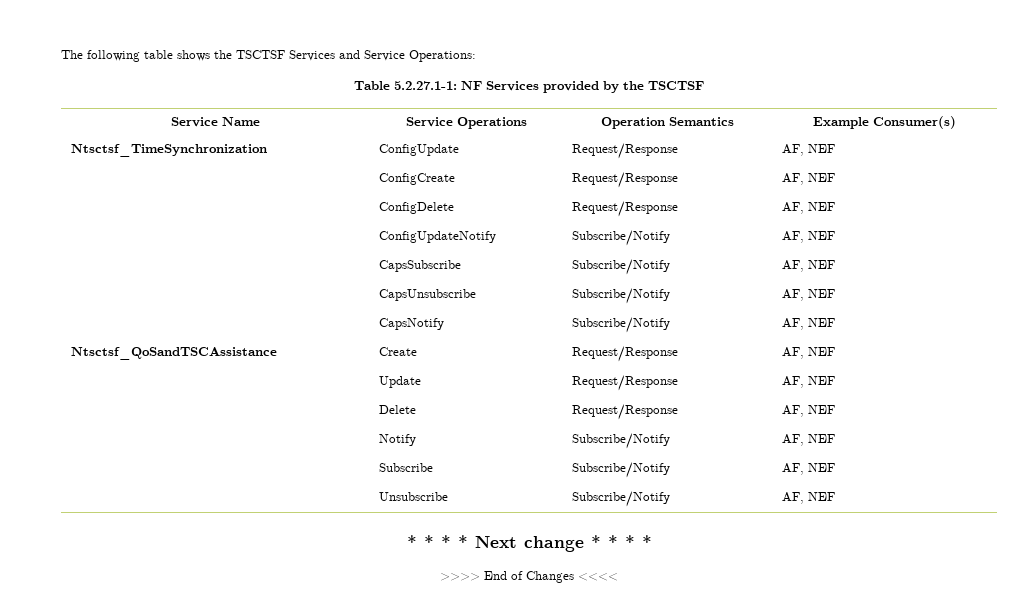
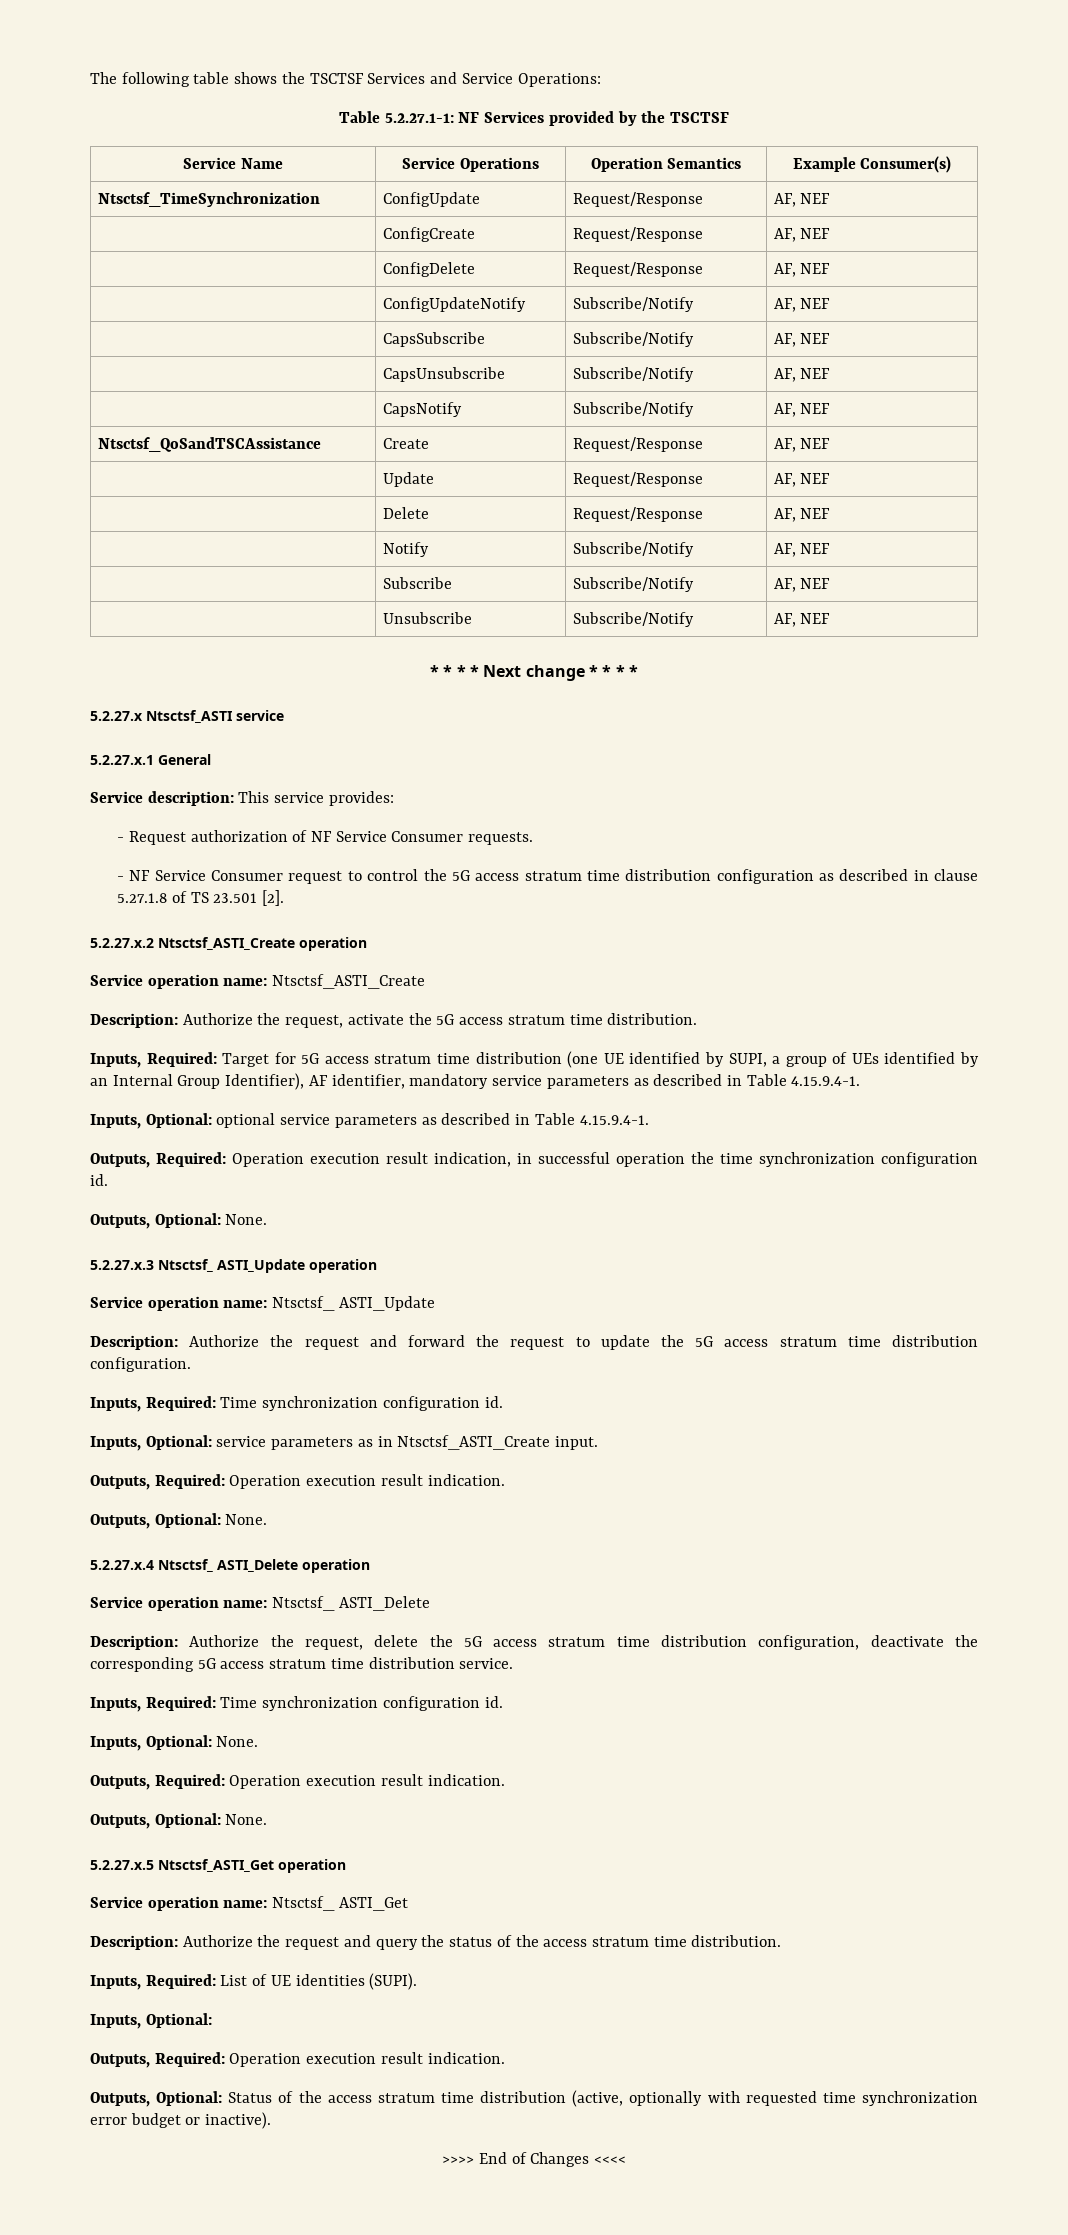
(652, 541) none -> [90,710,284,723] [90,754,211,765] [90,791,394,806] [117,830,534,845] [117,869,979,884] [117,890,284,906] [90,937,367,951] [90,974,426,989] [90,1013,698,1028] [90,1051,979,1068] [90,1073,861,1090] [90,1113,649,1129] [90,1152,978,1168] [90,1174,108,1186] [90,1213,268,1229] [90,1259,377,1273] [90,1296,435,1311] [90,1335,979,1350] [90,1357,191,1372] [90,1396,503,1412] [90,1435,599,1451] [90,1474,505,1490] [90,1513,268,1529] [90,1559,370,1573] [90,1596,430,1611] [90,1635,978,1650] [90,1657,514,1672] [90,1696,503,1712] [90,1735,259,1751] [90,1774,505,1790] [90,1813,268,1829] [90,1859,346,1873] [90,1896,408,1911] [90,1935,782,1950] [90,1973,418,1990] [90,2013,212,2029] [90,2052,505,2068] [90,2090,978,2107] [90,2112,272,2129] // 5.2.27.x Ntsctsf_ASTI service // 5.2.27.x.1 General // Service description: This service provides: // - Request authorization of NF Service Consumer requests. // - NF Service Consumer request to control the 5G access stratum time distribution configuration as described in clause 5.27.1.8 of TS 23.501 [2]. // 5.2.27.x.2 Ntsctsf_ASTI_Create operation // Service operation name: Ntsctsf_ASTI_Create // Description: Authorize the request, activate the 5G access stratum time distribution. // Inputs, Required: Target for 5G access stratum time distribution (one UE identified by SUPI, a group of UEs identified by an Internal Group Identifier), AF identifier, mandatory service parameters as described in Table 4.15.9.4-1. // Inputs, Optional: optional service parameters as described in Table 4.15.9.4-1. // Outputs, Required: Operation execution result indication, in successful operation the time synchronization configuration id. // Outputs, Optional: None. // 5.2.27.x.3 Ntsctsf_ ASTI_Update operation // Service operation name: Ntsctsf_ ASTI_Update // Description: Authorize the request and forward the request to update the 5G access stratum time distribution configuration. // Inputs, Required: Time synchronization configuration id. // Inputs, Optional: service parameters as in Ntsctsf_ASTI_Create input. // Outputs, Required: Operation execution result indication. // Outputs, Optional: None. // 5.2.27.x.4 Ntsctsf_ ASTI_Delete operation // Service operation name: Ntsctsf_ ASTI_Delete // Description: Authorize the request, delete the 5G access stratum time distribution configuration, deactivate the corresponding 5G access stratum time distribution service. // Inputs, Required: Time synchronization configuration id. // Inputs, Optional: None. // Outputs, Required: Operation execution result indication. // Outputs, Optional: None. // 5.2.27.x.5 Ntsctsf_ASTI_Get operation // Service operation name: Ntsctsf_ ASTI_Get // Description: Authorize the request and query the status of the access stratum time distribution. // Inputs, Required: List of UE identities (SUPI). // Inputs, Optional: // Outputs, Required: Operation execution result indication. // Outputs, Optional: Status of the access stratum time distribution (active, optionally with requested time synchronization error budget or inactive).

